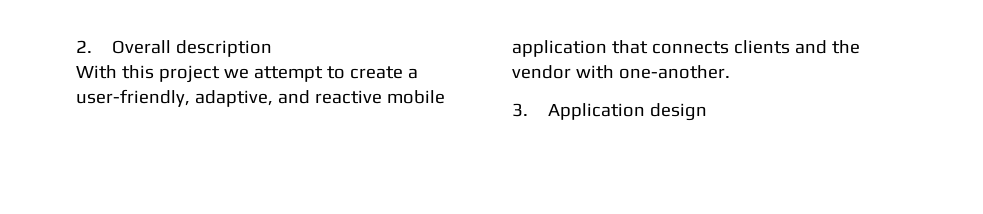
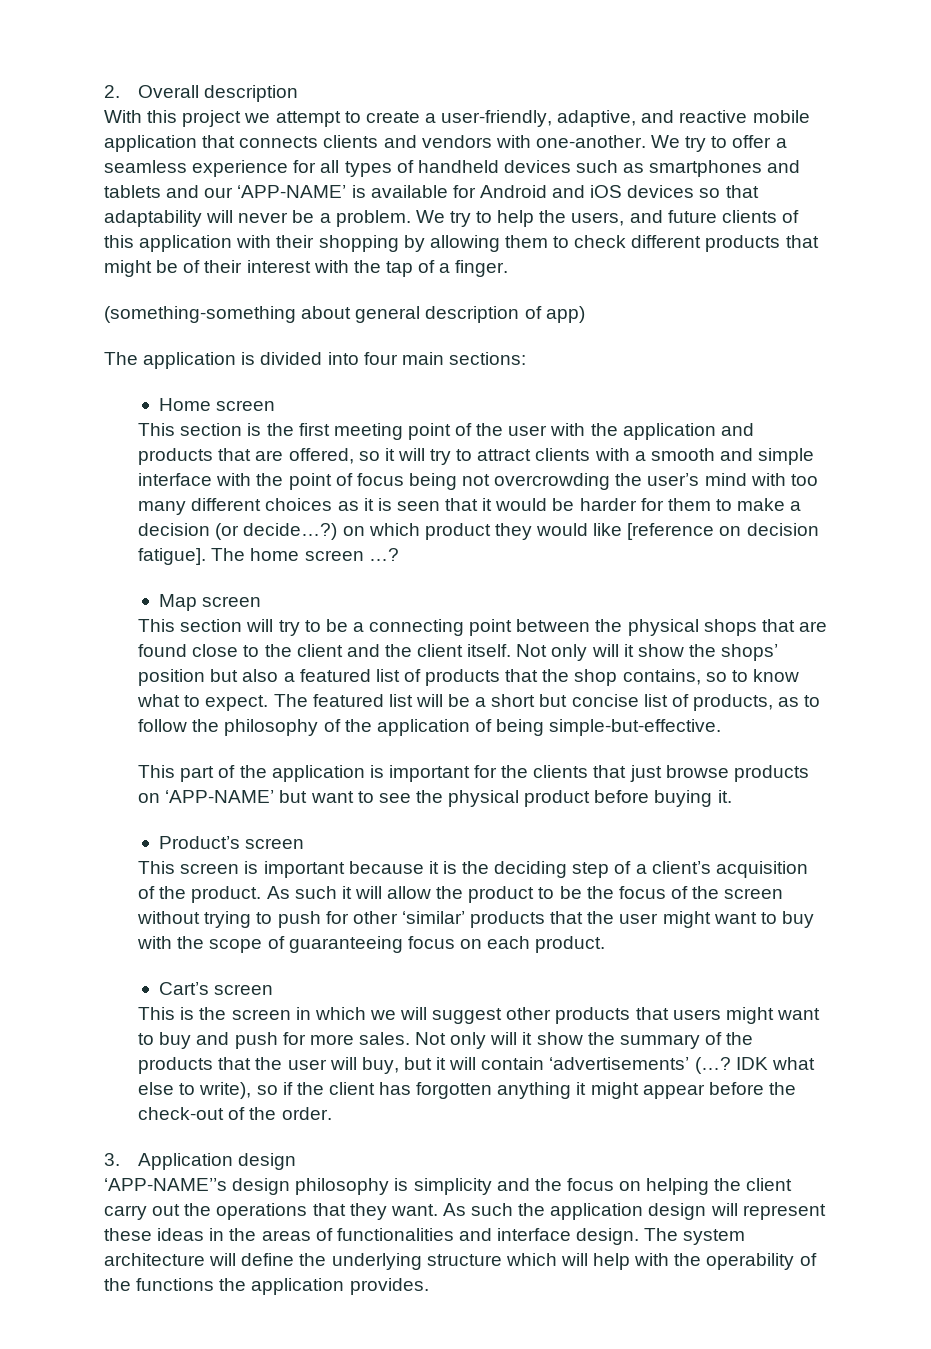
[831,40,860,54] [512,65,571,79] the vendor -> [421,135,492,148] vendors
[512,103,707,121] // 3. Application design -> [651,135,787,152] [104,160,801,177] [104,185,759,198] [104,210,799,227] [104,235,819,252] [104,260,509,277] [104,306,585,323] [104,352,526,369] [159,398,276,411] [138,423,754,440] [138,448,815,465] [138,473,818,490] [138,498,802,515] [138,523,819,540] [138,548,399,565] [159,594,262,611] [138,619,827,636] [138,644,779,661] [138,669,799,686] [137,694,821,711] [138,719,722,736] [138,765,809,782] [138,790,732,807] [159,836,305,849] [138,861,808,878] [138,886,784,903] [137,911,814,928] [137,936,606,953] [159,982,274,995] [138,1007,820,1024] [138,1032,754,1049] [138,1057,815,1074] [138,1082,796,1099] [138,1107,332,1120] [104,1153,297,1170] [104,1178,793,1195] [104,1203,826,1220] [104,1228,746,1245] [104,1253,817,1270] [104,1278,429,1295] We try to offer a seamless experience for all types of handheld devices such as smartphones and tablets and our ‘APP-NAME’ is available for Android and iOS devices so that adaptability will never be a problem. We try to help the users, and future clients of this application with their shopping by allowing them to check different products that might be of their interest with the tap of a finger. // (something-something about general description of app) // The application is divided into four main sections: // Home screen // This section is the first meeting point of the user with the application and products that are offered, so it will try to attract clients with a smooth and simple interface with the point of focus being not overcrowding the user’s mind with too many different choices as it is seen that it would be harder for them to make a decision (or decide…?) on which product they would like [reference on decision fatigue]. The home screen …? // Map screen // This section will try to be a connecting point between the physical shops that are found close to the client and the client itself. Not only will it show the shops’ position but also a featured list of products that the shop contains, so to know what to expect. The featured list will be a short but concise list of products, as to follow the philosophy of the application of being simple-but-effective. // This part of the application is important for the clients that just browse products on ‘APP-NAME’ but want to see the physical product before buying it. // Product’s screen // This screen is important because it is the deciding step of a client’s acquisition of the product. As such it will allow the product to be the focus of the screen without trying to push for other ‘similar’ products that the user might want to buy with the scope of guaranteeing focus on each product. // Cart’s screen // This is the screen in which we will suggest other products that users might want to buy and push for more sales. Not only will it show the summary of the products that the user will buy, but it will contain ‘advertisements’ (…? IDK what else to write), so if the client has forgotten anything it might appear before the check-out of the order. // 3. Application design // ‘APP-NAME’’s design philosophy is simplicity and the focus on helping the client carry out the operations that they want. As such the application design will represent these ideas in the areas of functionalities and interface design. The system architecture will define the underlying structure which will help with the operability of the functions the application provides.

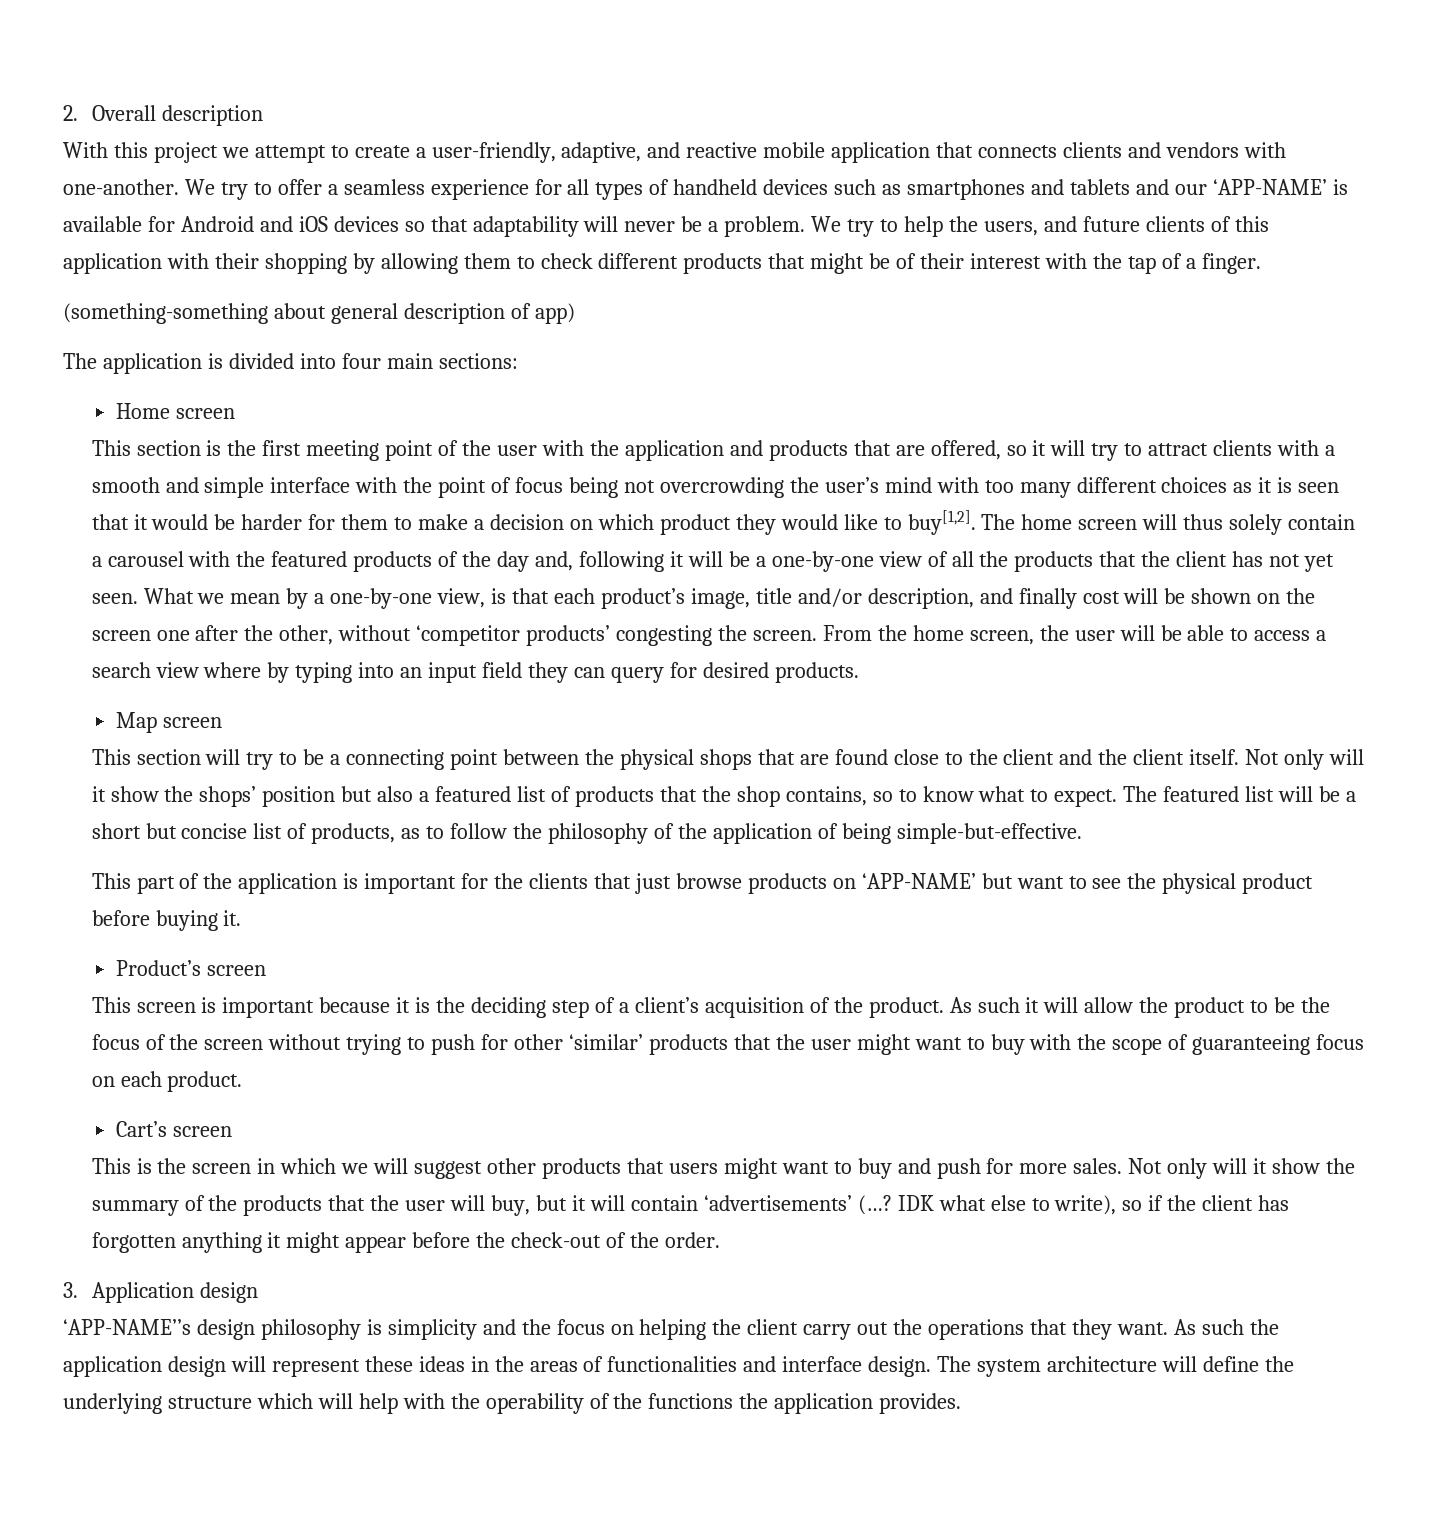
[215,523,338,540] (or decide…?) -> (565, 522) none
[627,523,819,540] [138,548,399,565] [reference on decision fatigue]. The home screen …? -> [883,510,1356,535] [91,551,1335,572] [91,588,1316,609] [91,625,1327,646] [91,662,859,683] to buy[1,2]. The home screen will thus solely contain a carousel with the featured products of the day and, following it will be a one-by-one view of all the products that the client has not yet seen. What we mean by a one-by-one view, is that each product’s image, title and/or description, and finally cost will be shown on the screen one after the other, without ‘competitor products’ congesting the screen. From the home screen, the user will be able to access a search view where by typing into an input field they can query for desired products.

